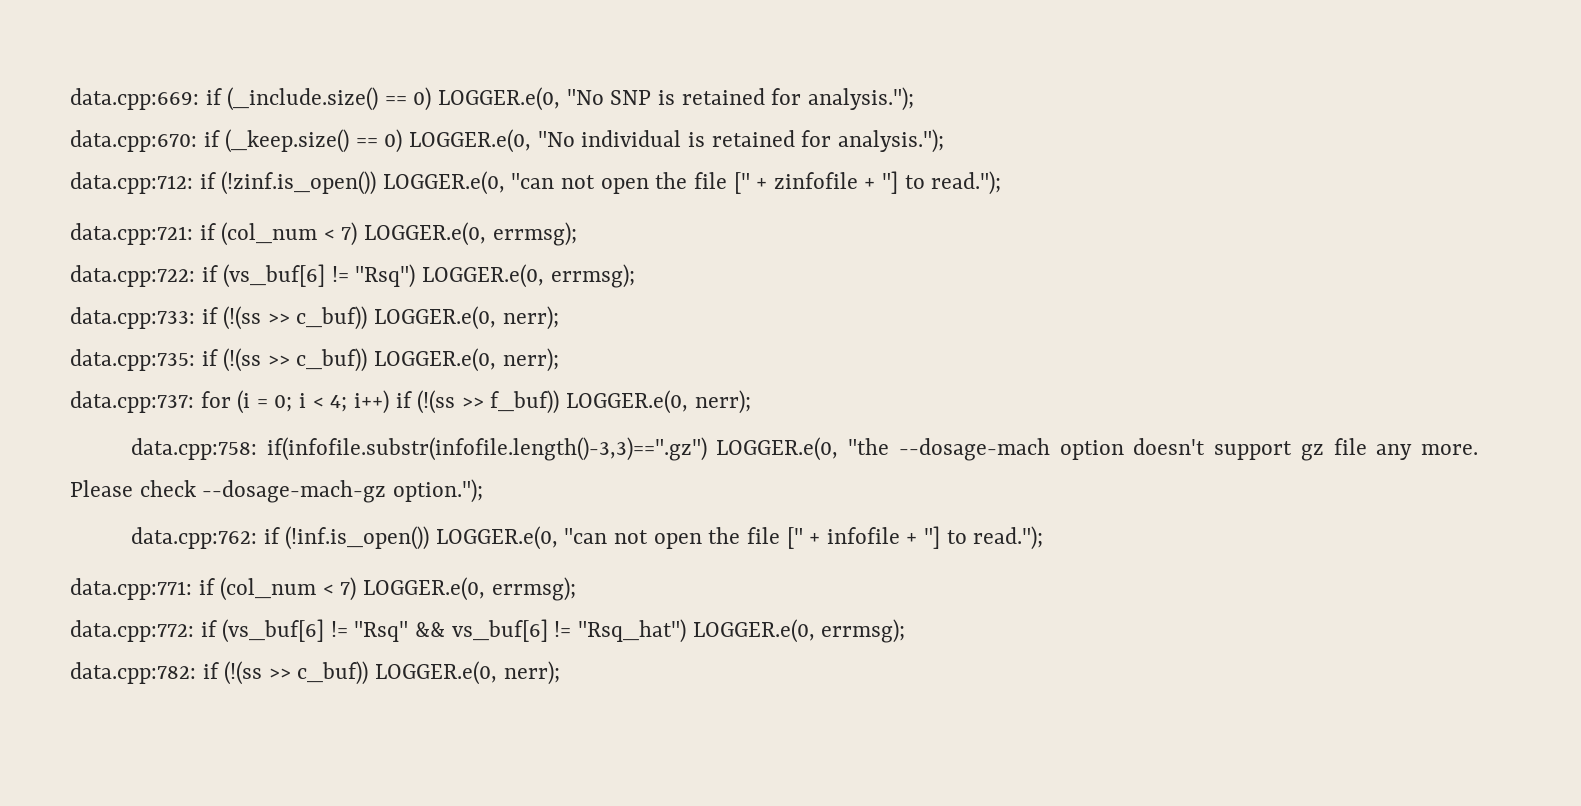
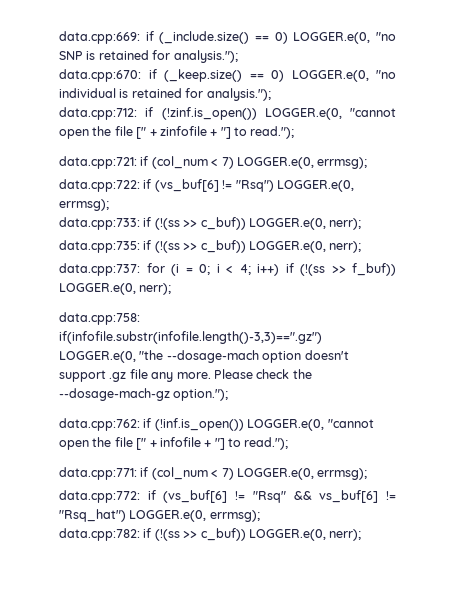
[566,89,604,105] "No -> [376,32,396,41] "no
[537,131,575,147] "No -> [376,70,396,79] "no
[511,173,596,189] "can not -> [350,108,396,117] "cannot
[1300,444,1324,461] gz -> [109,372,127,382] .gz
(196, 488) none -> [292,369,312,379] the
[564,528,649,544] "can not -> [327,419,374,428] "cannot

